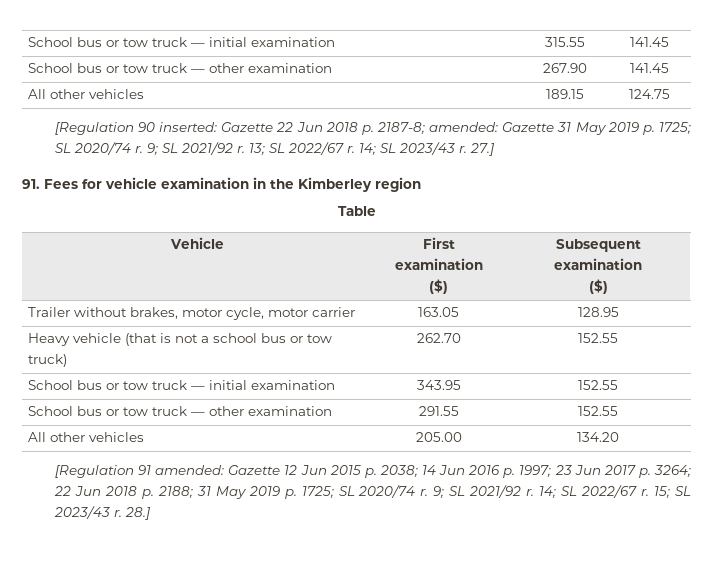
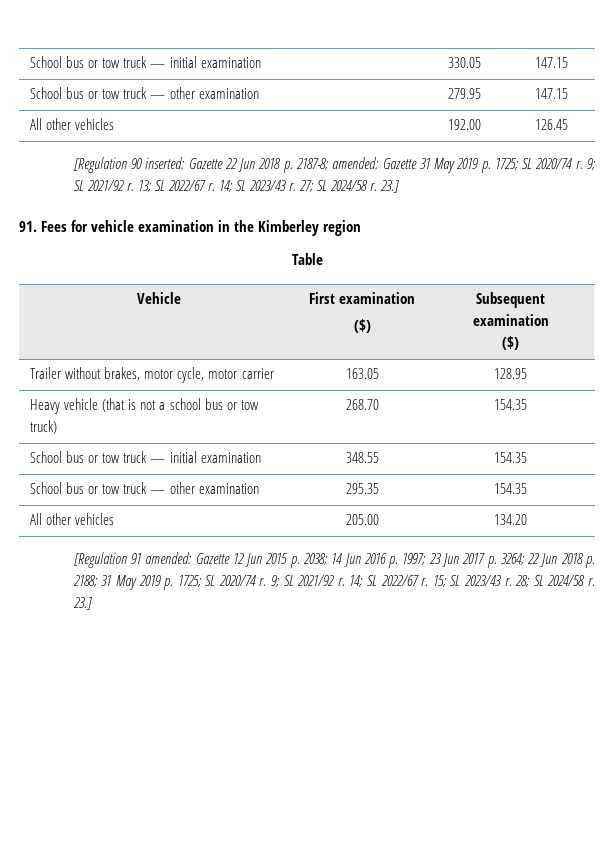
[27,37,335,47] [544,37,585,47] [629,37,669,47] [27,63,332,73] [542,63,587,73] [629,63,669,73] [27,89,144,99] [545,89,584,99] [628,89,670,99] School bus or tow truck — initial examination | 315.55 | 141.45 // School bus or tow truck — other examination | 267.90 | 141.45 // All other vehicles | 189.15 | 124.75 -> [30,56,261,68] [448,57,481,68] [534,57,568,68] [30,87,259,99] [448,88,481,99] [534,88,568,99] [30,118,115,130] [448,119,481,130] [534,119,568,130] School bus or tow truck — initial examination | 330.05 | 147.15 // School bus or tow truck — other examination | 279.95 | 147.15 // All other vehicles | 192.00 | 126.45
[469,143,495,156] 27.] -> [299,180,400,193] 27; SL 2024/58 r. 23.]
[416,333,461,343] [578,333,618,343] [27,380,335,390] [416,380,461,390] [578,380,618,390] [27,406,332,416] [418,406,459,416] [578,406,618,416] 262.70 | 152.55 // School bus or tow truck — initial examination | 343.95 | 152.55 // School bus or tow truck — other examination | 291.55 | 152.55 -> [345,399,379,410] [494,399,527,410] [30,451,261,463] [345,452,379,463] [494,452,527,463] [30,482,259,494] [345,483,379,494] [494,483,527,494] 268.70 | 154.35 // School bus or tow truck — initial examination | 348.55 | 154.35 // School bus or tow truck — other examination | 295.35 | 154.35
[124,507,151,520] 28.] -> [515,575,595,587] [72,597,92,610] 28; SL 2024/58 r. 23.]

